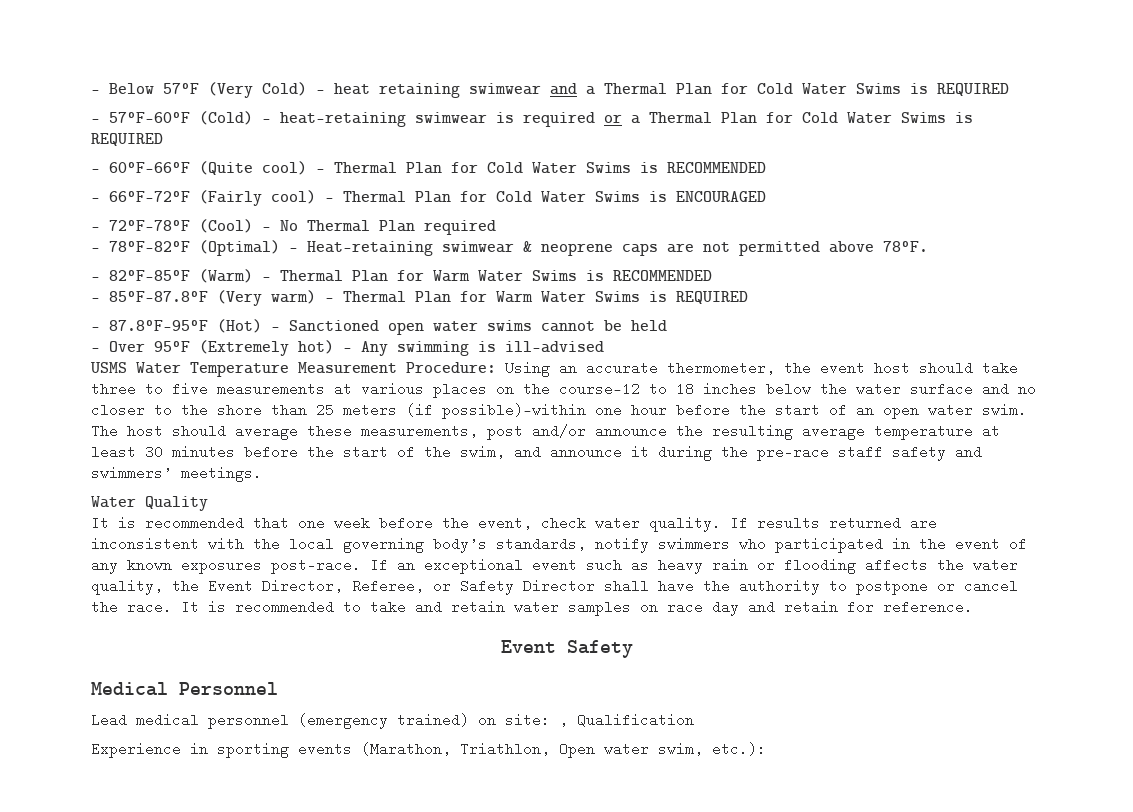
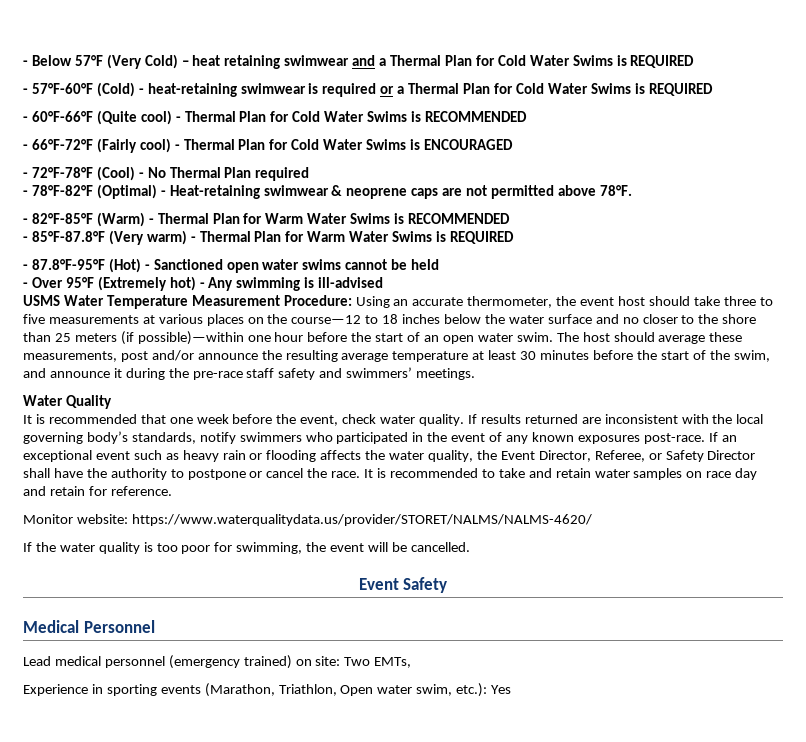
(973, 607) none -> [23,514,592,526] [23,542,470,554] // Monitor website: https://www.waterqualitydata.us/provider/STORET/NALMS/NALMS-4620/ // If the water quality is too poor for swimming, the event will be cancelled.
[559,713,694,727] , Qualification -> [344,657,412,668] Two EMTs,
(766, 749) none -> [491,685,512,694] Yes

